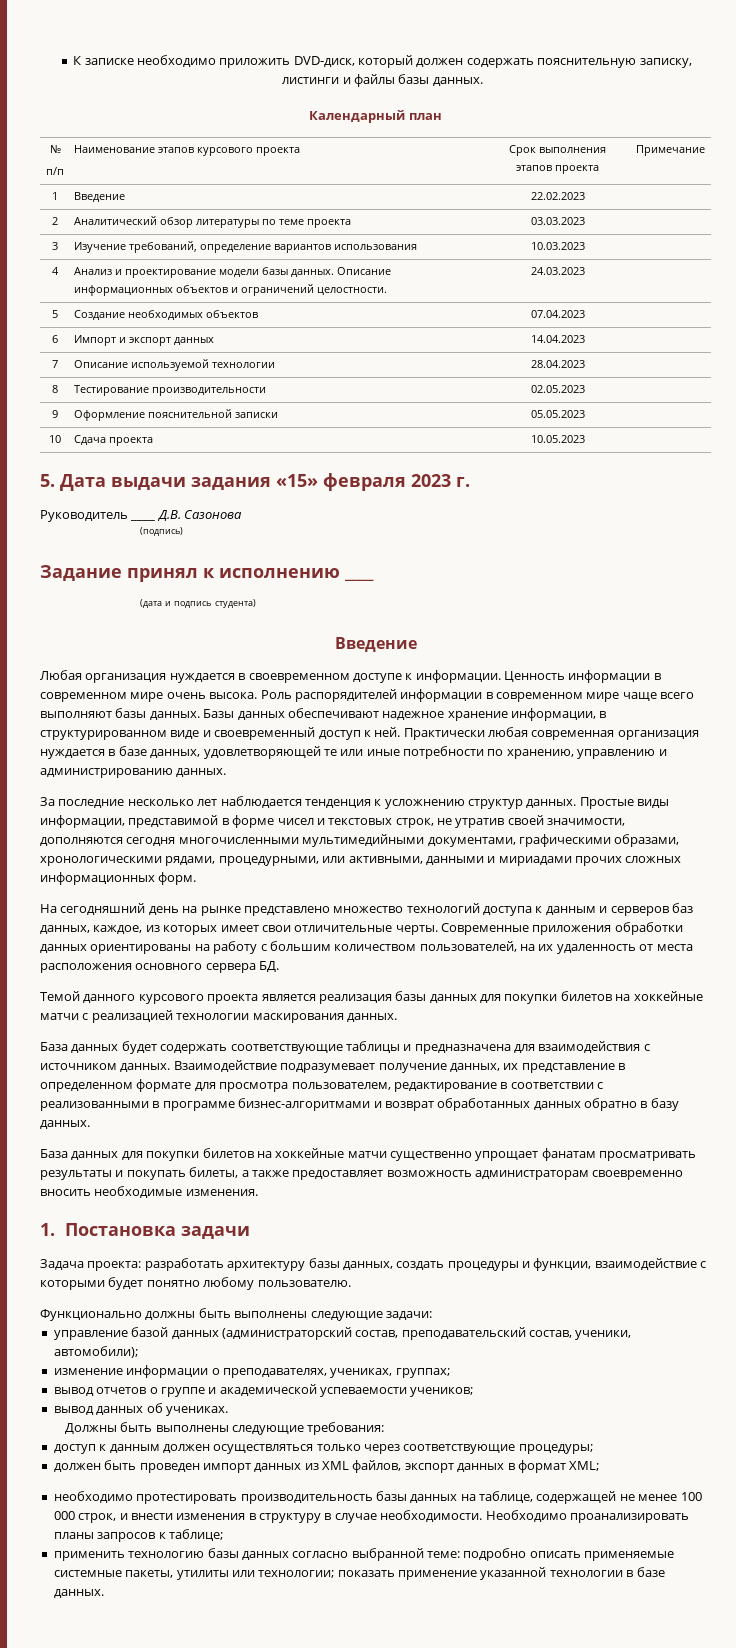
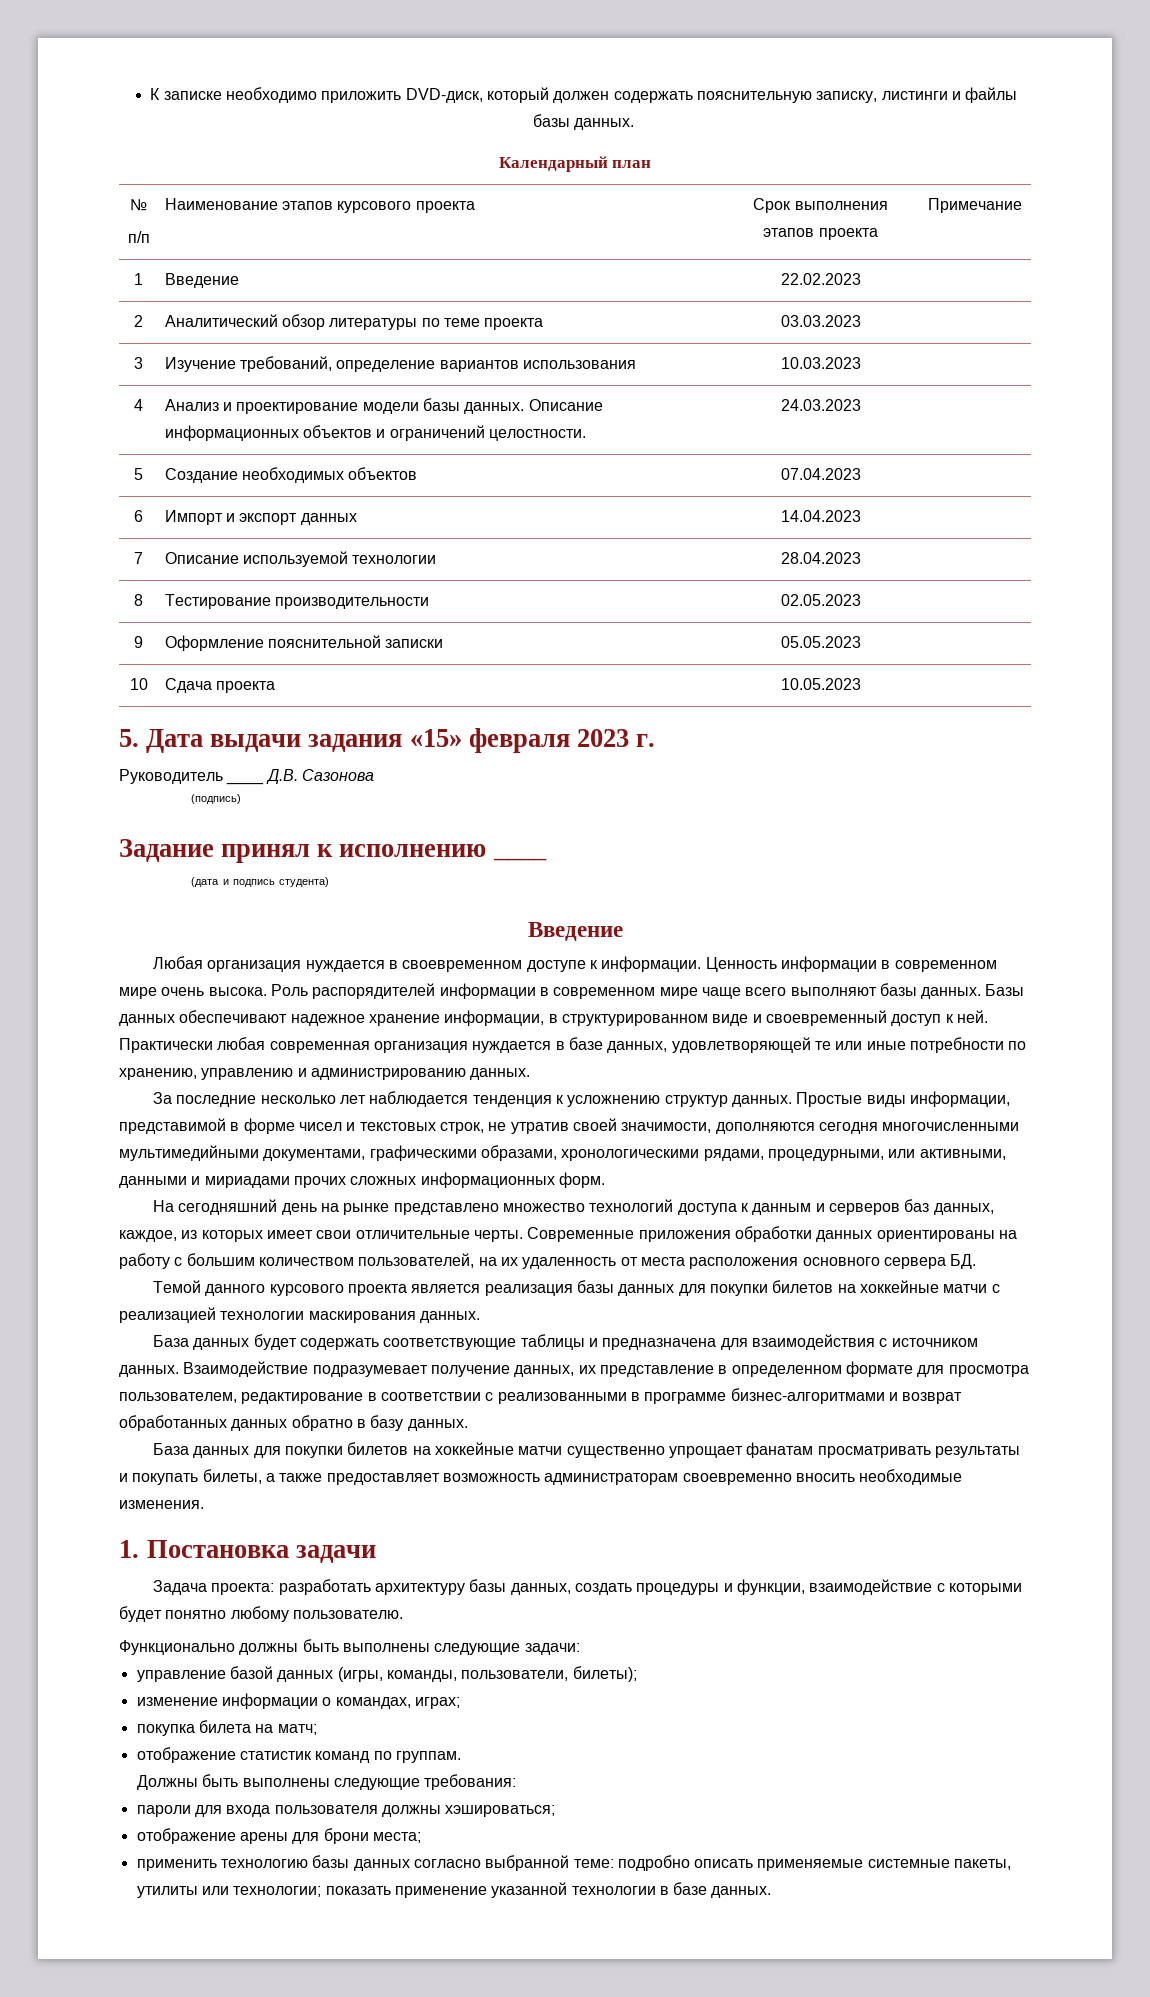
[221,1327,632,1340] [53,1346,138,1358] [53,1365,450,1378] [53,1384,474,1397] [53,1403,228,1416] (администраторский состав, преподавательский состав, ученики, автомобили); // изменение информации о преподавателях, учениках, группах; // вывод отчетов о группе и академической успеваемости учеников; // вывод данных об учениках. -> [337,1666,637,1682] [136,1693,460,1709] [136,1720,317,1736] [136,1747,461,1763] (игры, команды, пользователи, билеты); // изменение информации о командах, играх; // покупка билета на матч; // отображение статистик команд по группам.
[53,1444,593,1454] [53,1460,600,1473] [53,1491,702,1504] [53,1510,689,1523] [53,1529,223,1542] доступ к данным должен осуществляться только через соответствующие процедуры; // должен быть проведен импорт данных из XML файлов, экспорт данных в формат XML; // необходимо протестировать производительность базы данных на таблице, содержащей не менее 100 000 строк, и внести изменения в структуру в случае необходимости. Необходимо проанализировать планы запросов к таблице; -> [136,1805,556,1817] [136,1828,421,1844] пароли для входа пользователя должны хэшироваться; // отображение арены для брони места;

